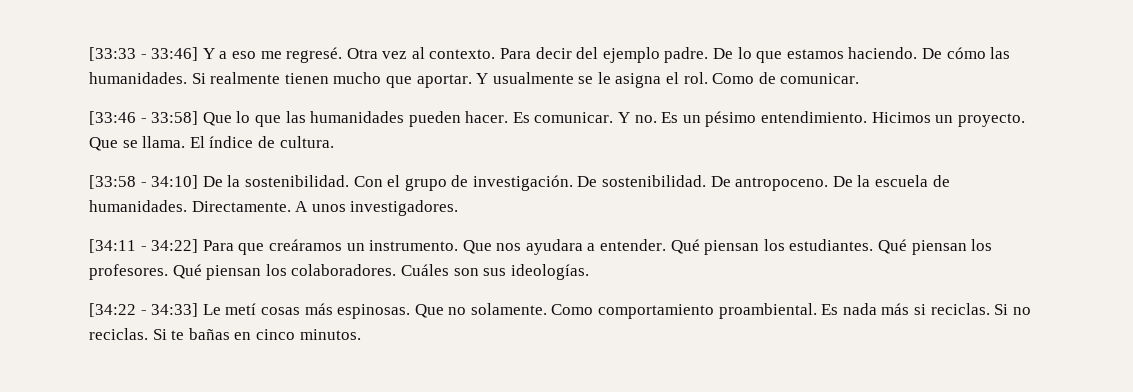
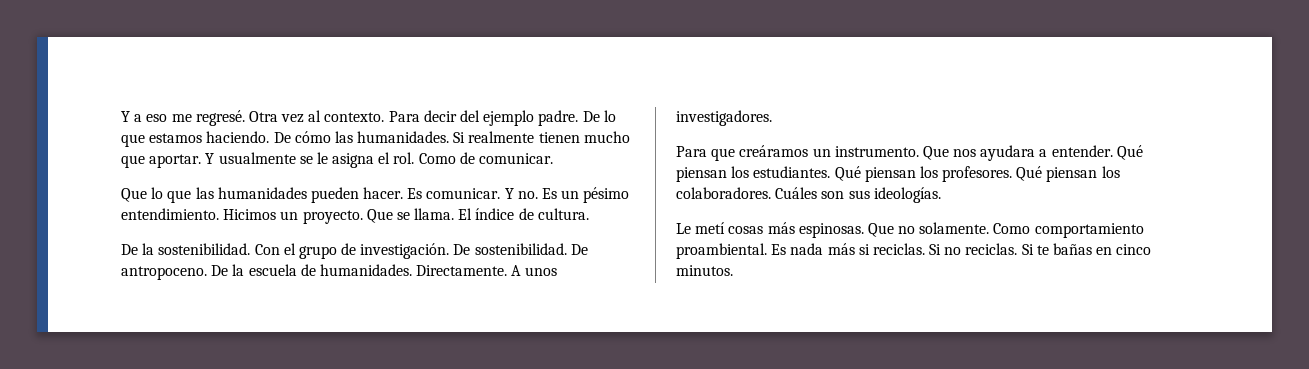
[89,47,199,61] [33:33 - 33:46] -> (121, 116) none
[89,111,199,125] [33:46 - 33:58] -> (554, 158) none
[89,175,199,189] [33:58 - 34:10] -> (589, 214) none
[89,239,199,253] [34:11 - 34:22] -> (772, 118) none
[89,303,199,317] [34:22 - 34:33] -> (941, 195) none

